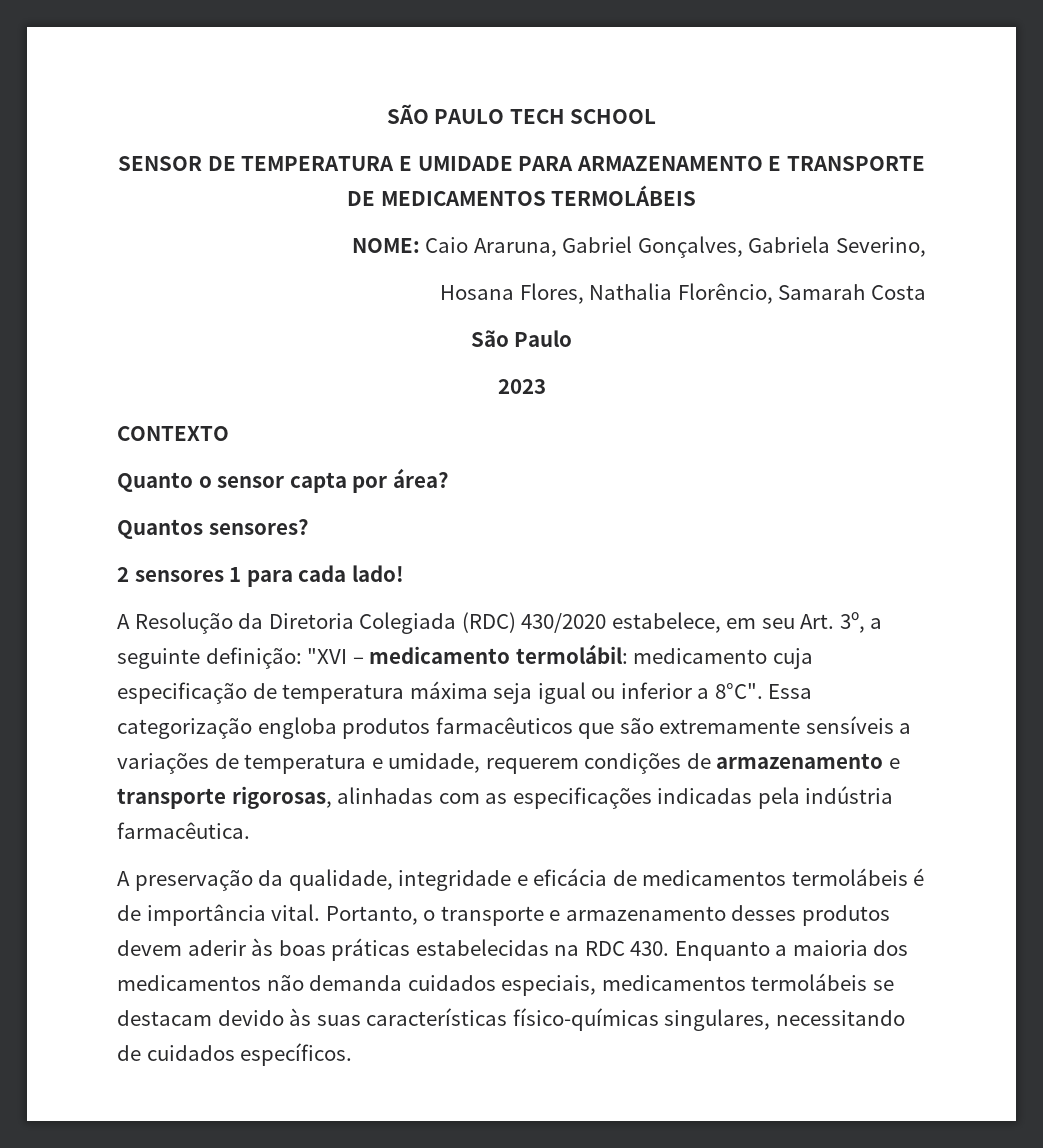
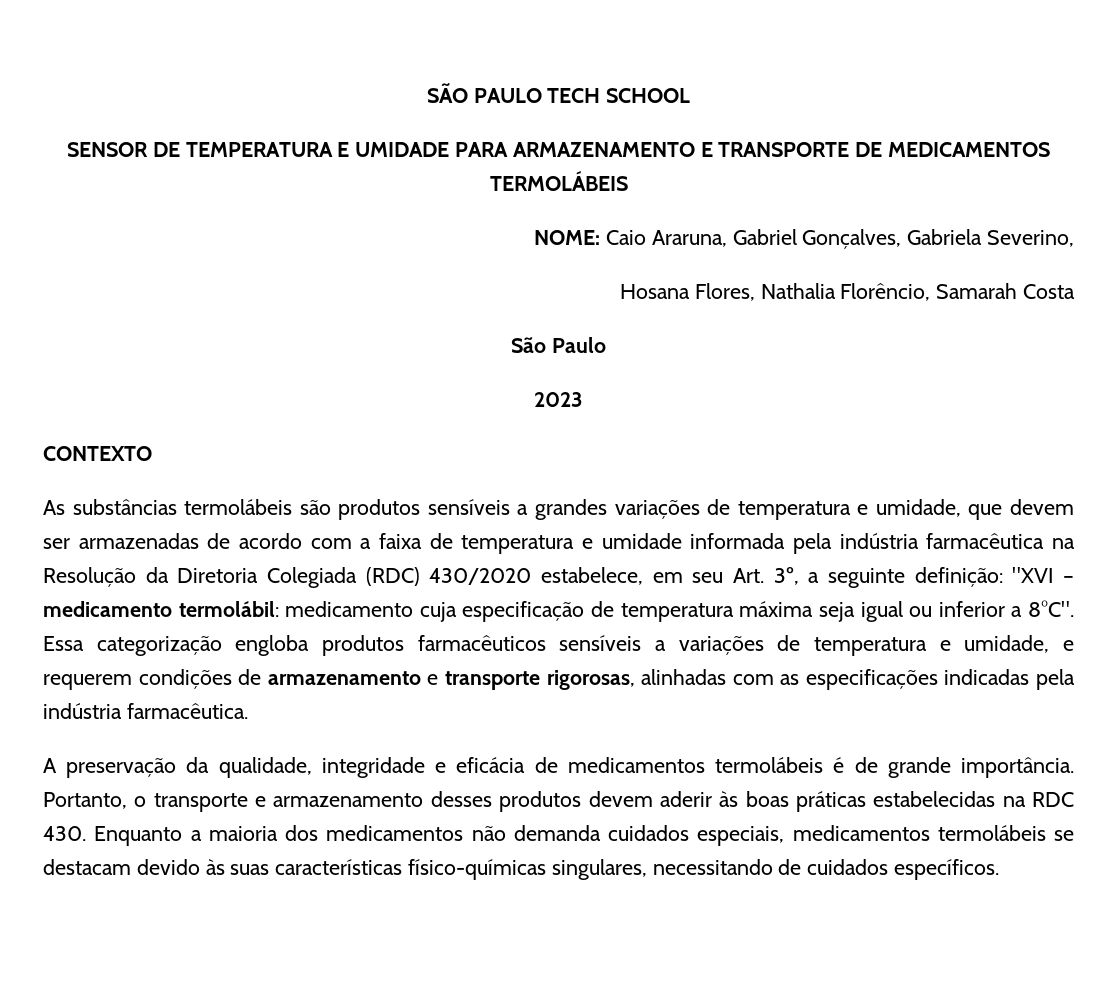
[117,468,449,493] [117,519,309,539] [117,565,404,587] [117,614,130,629] Quanto o sensor capta por área? // Quantos sensores? // 2 sensores 1 para cada lado! // A -> [43,499,1074,520] [43,533,1075,554] As substâncias termolábeis são produtos sensíveis a grandes variações de temperatura e umidade, que devem ser armazenadas de acordo com a faixa de temperatura e umidade informada pela indústria farmacêutica na
[578,718,801,739] que são extremamente -> (546, 643) none
(481, 763) none -> [1062,640,1074,651] e
[146,904,321,926] importância vital. -> [887,757,1075,778] grande importância.

